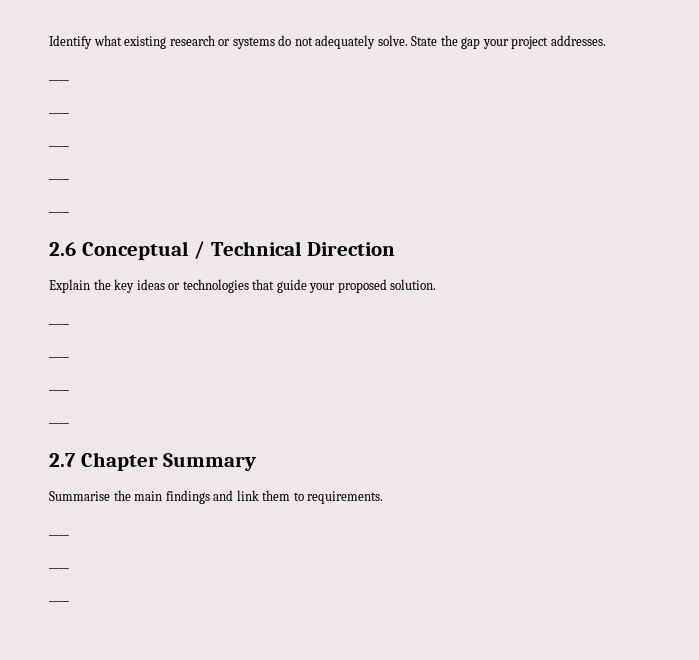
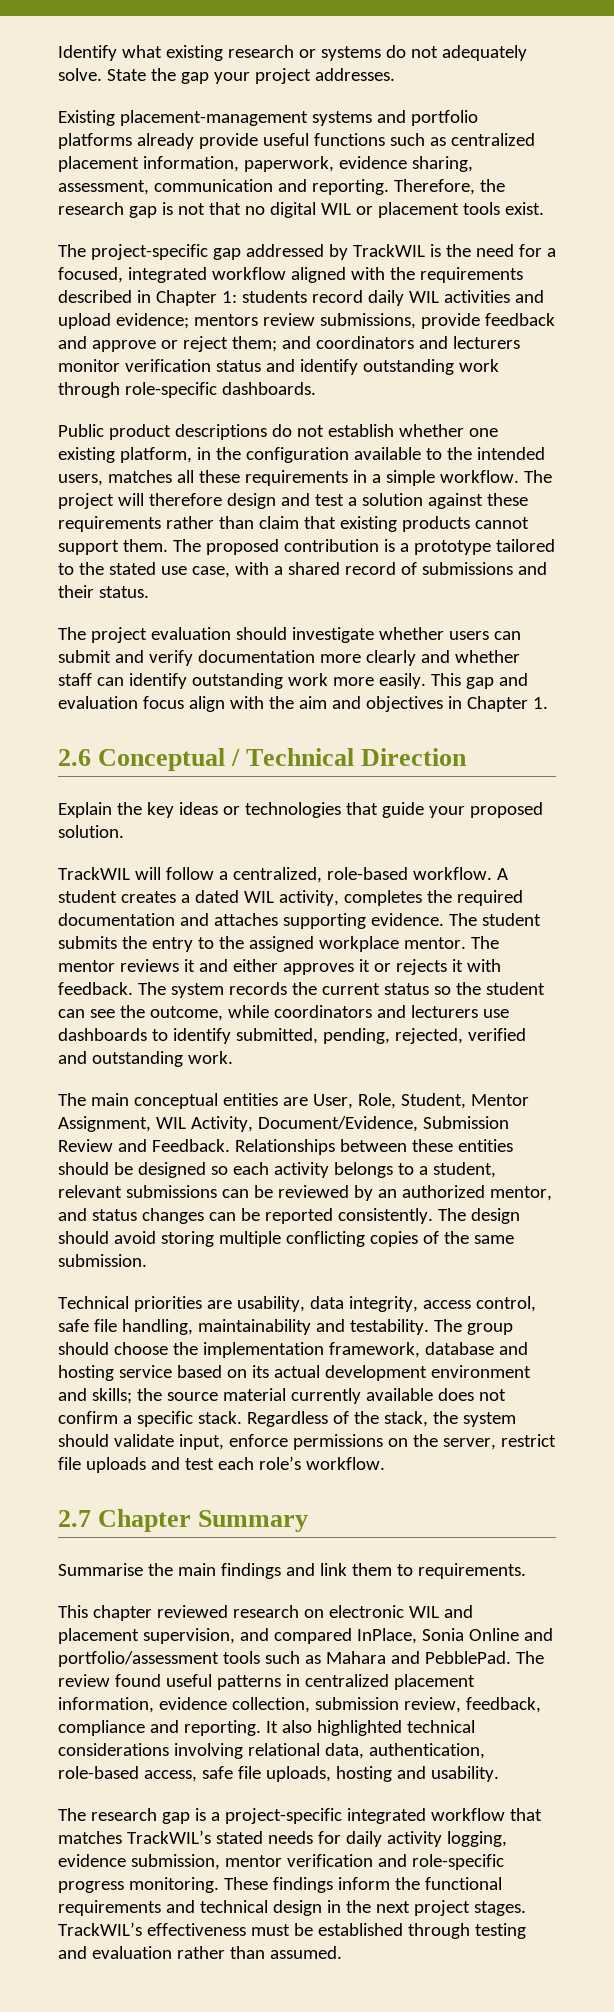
[49,79,69,81] [49,112,69,114] [49,145,69,147] [49,178,69,180] [49,211,69,213] ____ // ____ // ____ // ____ // ____ -> [58,110,478,126] [58,133,535,149] [58,156,473,172] [58,179,505,195] [58,202,544,218] [58,244,556,260] [58,267,523,283] [58,290,544,306] [58,313,555,329] [58,336,520,352] [58,359,499,375] [58,382,316,398] [58,424,498,440] [58,447,545,463] [58,470,552,486] [58,493,528,509] [58,516,529,532] [58,539,555,555] [58,562,547,578] [58,585,149,598] [58,627,521,643] [58,650,520,666] [58,673,528,689] [58,696,548,712] Existing placement-management systems and portfolio platforms already provide useful functions such as centralized placement information, paperwork, evidence sharing, assessment, communication and reporting. Therefore, the research gap is not that no digital WIL or placement tools exist. // The project-specific gap addressed by TrackWIL is the need for a focused, integrated workflow aligned with the requirements described in Chapter 1: students record daily WIL activities and upload evidence; mentors review submissions, provide feedback and approve or reject them; and coordinators and lecturers monitor verification status and identify outstanding work through role-specific dashboards. // Public product descriptions do not establish whether one existing platform, in the configuration available to the intended users, matches all these requirements in a simple workflow. The project will therefore design and test a solution against these requirements rather than claim that existing products cannot support them. The proposed contribution is a prototype tailored to the stated use case, with a shared record of submissions and their status. // The project evaluation should investigate whether users can submit and verify documentation more clearly and whether staff can identify outstanding work more easily. This gap and evaluation focus align with the aim and objectives in Chapter 1.
[49,323,69,325] [49,356,69,358] [49,389,69,391] [49,422,69,424] ____ // ____ // ____ // ____ -> [58,867,508,883] [58,890,523,906] [58,913,541,929] [58,936,499,952] [58,959,501,975] [58,982,545,998] [58,1005,509,1021] [58,1028,526,1044] [58,1051,233,1067] [58,1093,529,1109] [58,1116,509,1132] [58,1139,513,1155] [58,1162,496,1178] [58,1185,552,1201] [58,1208,520,1224] [58,1231,514,1247] [58,1254,147,1267] [58,1296,536,1312] [58,1319,513,1335] [58,1342,528,1358] [58,1365,531,1381] [58,1388,506,1404] [58,1411,516,1427] [58,1434,556,1450] [58,1456,385,1473] TrackWIL will follow a centralized, role-based workflow. A student creates a dated WIL activity, completes the required documentation and attaches supporting evidence. The student submits the entry to the assigned workplace mentor. The mentor reviews it and either approves it or rejects it with feedback. The system records the current status so the student can see the outcome, while coordinators and lecturers use dashboards to identify submitted, pending, rejected, verified and outstanding work. // The main conceptual entities are User, Role, Student, Mentor Assignment, WIL Activity, Document/Evidence, Submission Review and Feedback. Relationships between these entities should be designed so each activity belongs to a student, relevant submissions can be reviewed by an authorized mentor, and status changes can be reported consistently. The design should avoid storing multiple conflicting copies of the same submission. // Technical priorities are usability, data integrity, access control, safe file handling, maintainability and testability. The group should choose the implementation framework, database and hosting service based on its actual development environment and skills; the source material currently available does not confirm a specific stack. Regardless of the stack, the system should validate input, enforce permissions on the server, restrict file uploads and test each role’s workflow.
[49,534,69,536] [49,567,69,569] [49,600,69,602] ____ // ____ // ____ -> [58,1605,473,1621] [58,1628,553,1644] [58,1651,544,1667] [58,1674,475,1690] [58,1697,541,1713] [58,1720,475,1736] [58,1743,485,1759] [58,1766,499,1782] [58,1808,542,1824] [58,1830,507,1847] [58,1854,504,1870] [58,1877,502,1893] [58,1900,526,1916] [58,1922,526,1939] [58,1946,342,1959] This chapter reviewed research on electronic WIL and placement supervision, and compared InPlace, Sonia Online and portfolio/assessment tools such as Mahara and PebblePad. The review found useful patterns in centralized placement information, evidence collection, submission review, feedback, compliance and reporting. It also highlighted technical considerations involving relational data, authentication, role-based access, safe file uploads, hosting and usability. // The research gap is a project-specific integrated workflow that matches TrackWIL’s stated needs for daily activity logging, evidence submission, mentor verification and role-specific progress monitoring. These findings inform the functional requirements and technical design in the next project stages. TrackWIL’s effectiveness must be established through testing and evaluation rather than assumed.

